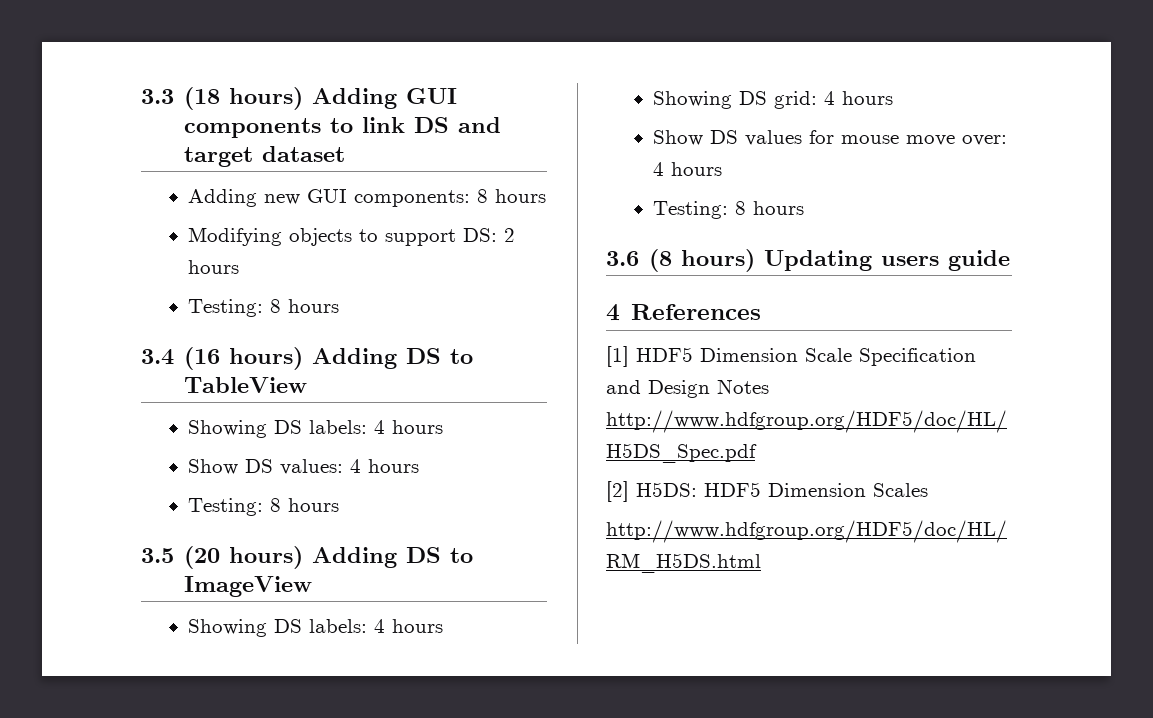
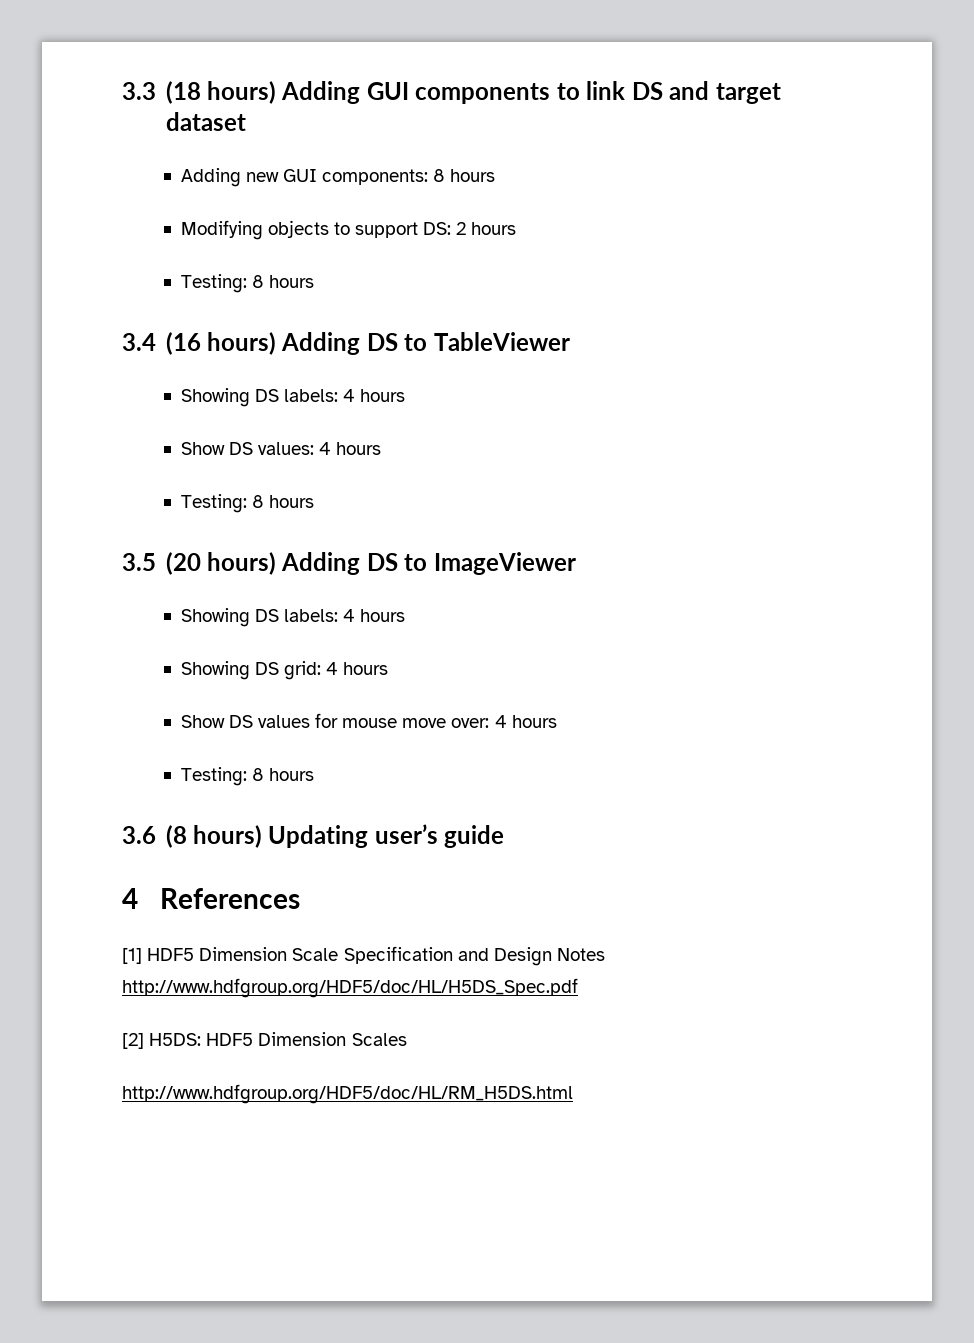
[184,377,308,393] TableView -> [433,332,570,351] TableViewer
[184,576,313,597] ImageView -> [433,552,576,575] ImageViewer
[881,256,940,266] users -> [374,824,438,844] user’s

